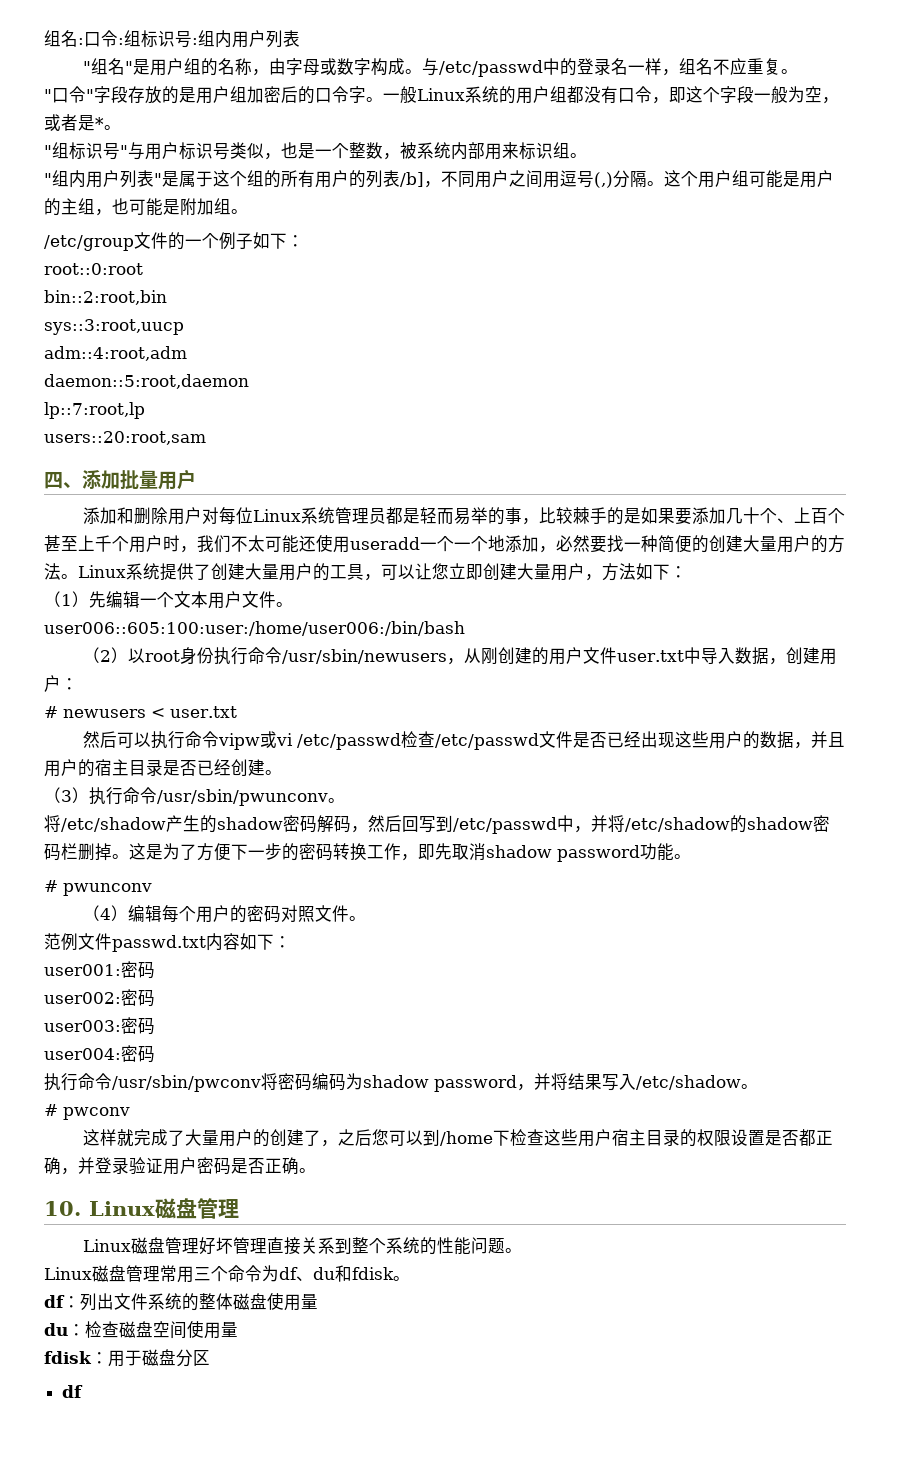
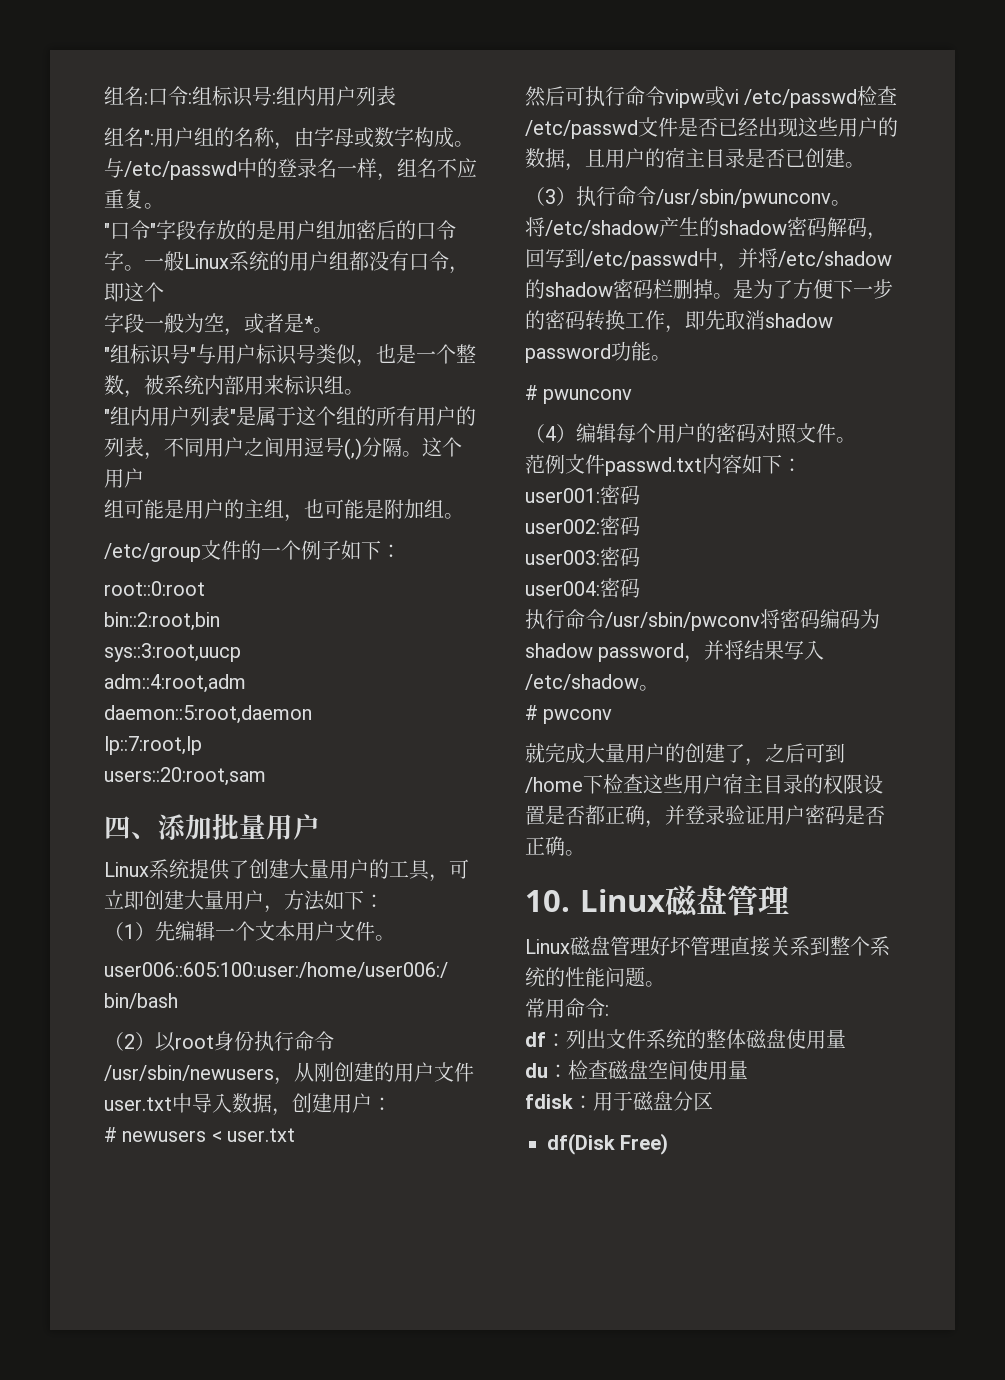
[83,58,151,75] "组名"是 -> [104,127,154,147] 组名":
(720, 95) none -> (164, 292) //
[400,172,424,187] /b] -> (144, 447) none
(732, 178) none -> (144, 478) //
[83,507,846,525] [44,535,845,553] [44,563,78,580] 添加和删除用户对每位Linux系统管理员都是轻而易举的事，比较棘手的是如果要添加几十个、上百个甚至上千个用户时，我们不太可能还使用useradd一个一个地添加，必然要找一种简便的创建大量用户的方法。 -> (320, 827) none
[398,563,449,580] 以让您 -> (469, 869) none
[134,732,152,747] 以 -> (585, 96) none
[811,731,829,748] 并 -> (585, 167) none
[214,759,231,776] 经 -> (805, 158) none
[368,815,402,832] 然后 -> (887, 236) none
[129,843,146,860] 这 -> (733, 296) none
[83,1129,186,1146] 这样就完成了 -> [525,743,585,764] 就完成
[372,1129,424,1146] 您可以 -> [805,743,825,763] 可
[44,1265,410,1283] Linux磁盘管理常用三个命令为df、du和fdisk。 -> [525,998,609,1018] 常用命令:
[62,1385,84,1398] df -> [547,1133,669,1155] df(Disk Free)

